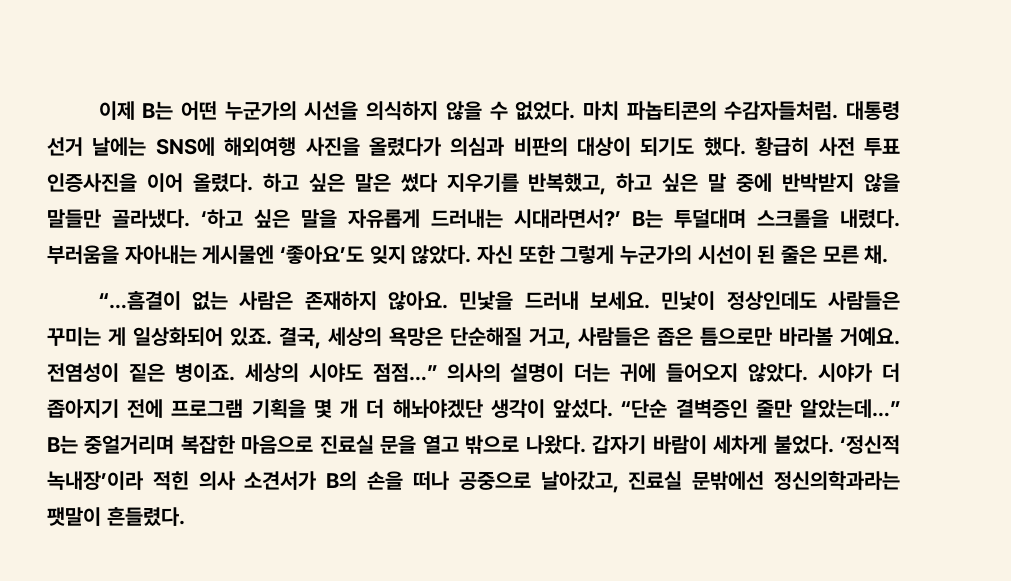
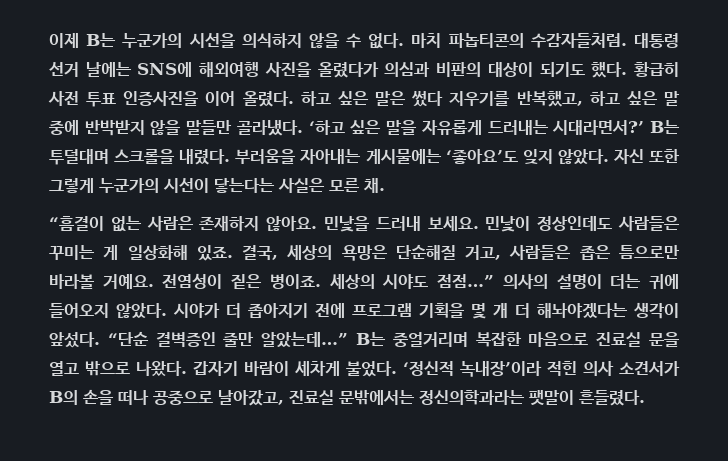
[181,101,218,120] 어떤 -> (117, 40) none
[515,101,576,120] 없었다. -> [368,33,405,49] 없다.
[202,245,275,264] 게시물엔 -> [365,149,442,164] 게시물에는
[757,245,818,264] 된 줄은 -> [214,178,325,193] 닿는다는 사실은
[98,291,181,310] “…흠결이 -> [49,216,104,231] “흠결이
[133,327,223,346] 일상화되어 -> [127,245,188,260] 일상화해
[392,399,483,418] 해놔야겠단 -> [537,303,628,318] 해놔야겠다는
[692,471,765,490] 문밖에선 -> [339,390,415,405] 문밖에서는

